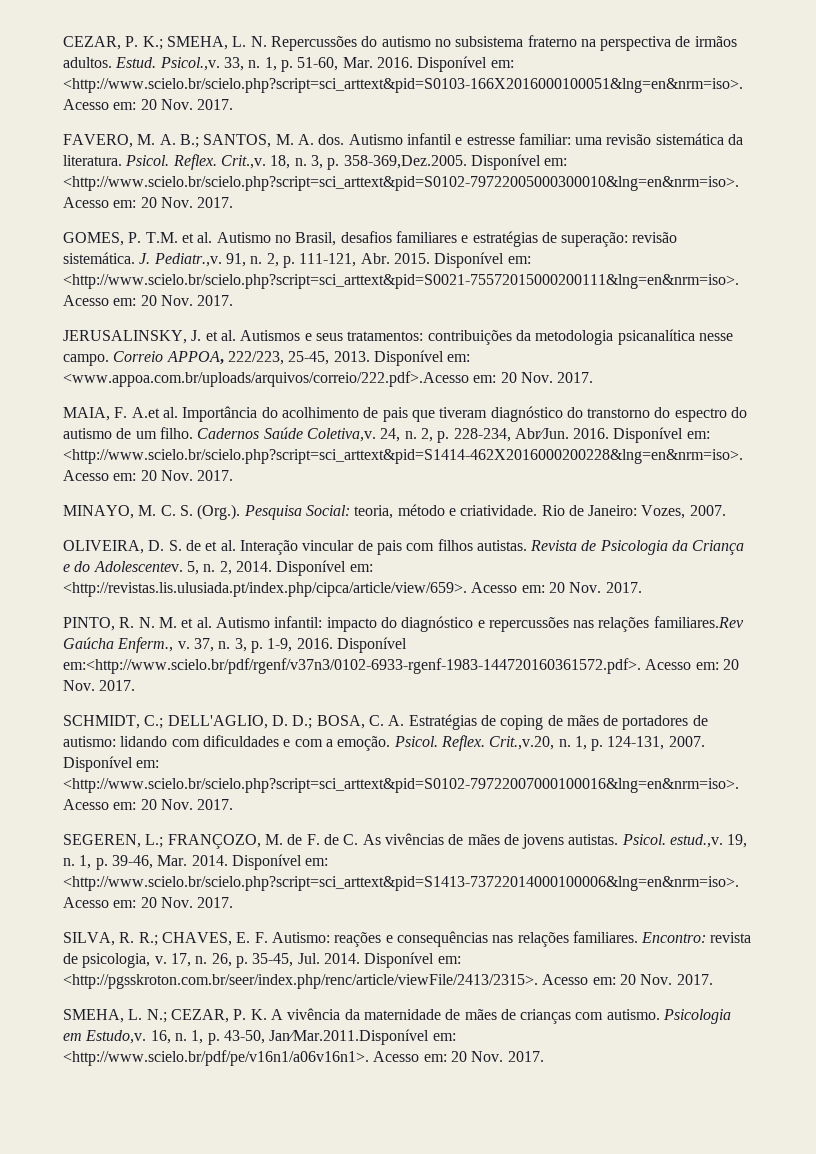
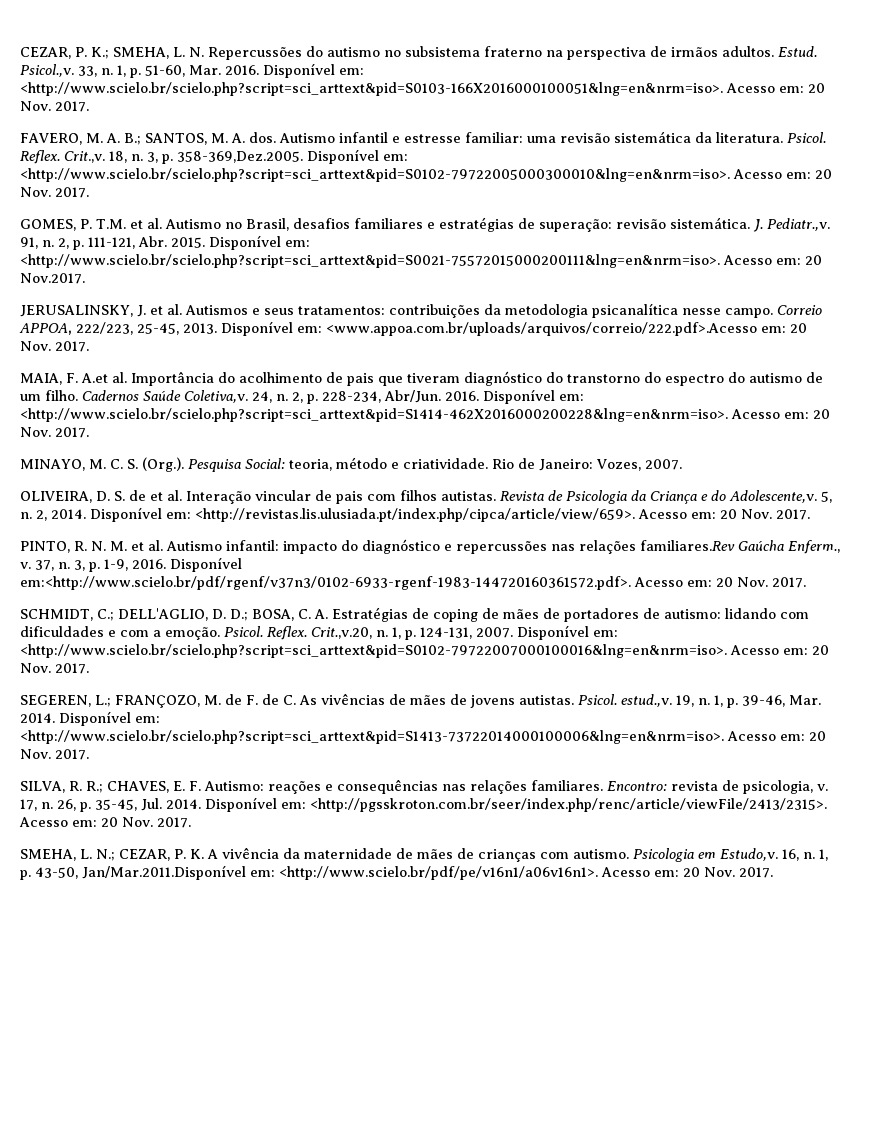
[160,295,234,306] Nov. 2017. -> [20,273,85,284] Nov.2017.
[93,561,183,572] Adolescentev. -> [729,490,817,503] Adolescente,v.

